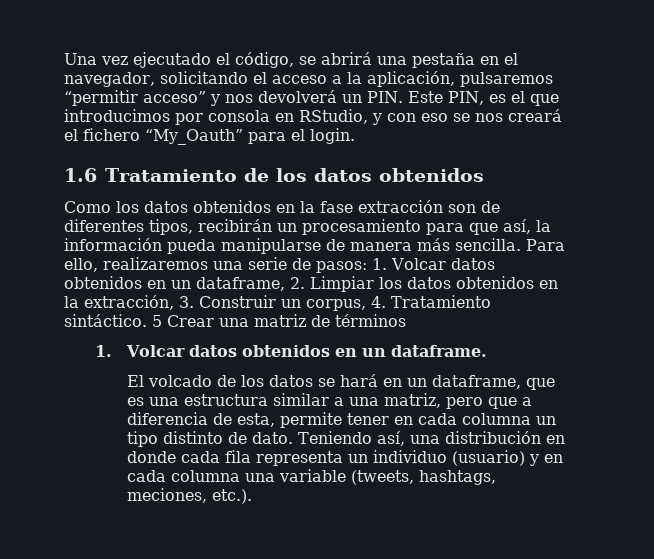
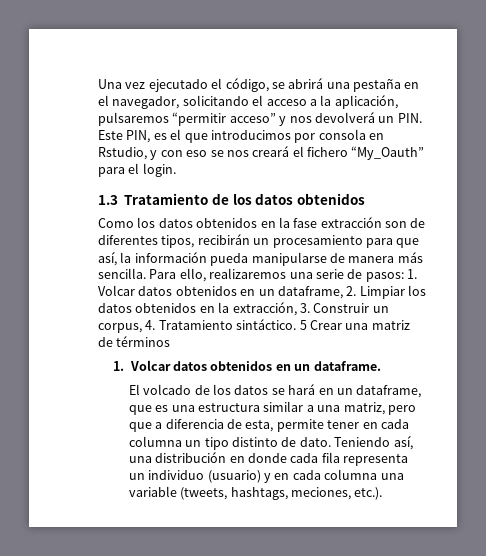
[299,109,368,124] RStudio, -> [98,147,147,160] Rstudio,
[64,168,97,182] 1.6 -> [98,195,118,205] 1.3

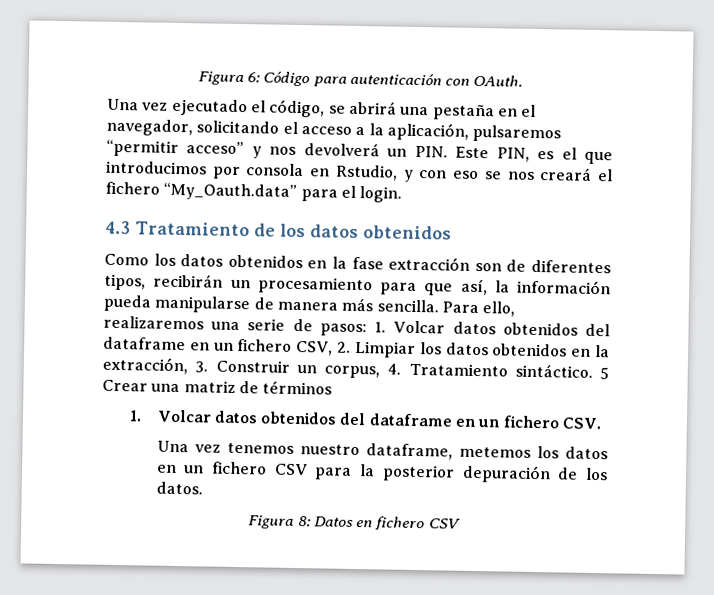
(98, 84) none -> [197,71,524,87] Figura 6: Código para autenticación con OAuth. //
[351,146,425,160] “My_Oauth” -> [163,182,298,201] “My_Oauth.data”
[98,195,118,205] 1.3 -> [105,220,131,235] 4.3
[240,286,343,299] en un dataframe, -> [585,323,610,337] [103,336,334,356] del dataframe en un fichero CSV,
[275,361,381,371] [128,384,422,398] [128,401,416,415] [128,419,409,432] [128,435,413,450] [128,452,409,466] [128,469,404,483] [128,486,383,500] en un dataframe. // El volcado de los datos se hará en un dataframe, que es una estructura similar a una matriz, pero que a diferencia de esta, permite tener en cada columna un tipo distinto de dato. Teniendo así, una distribución en donde cada fila representa un individuo (usuario) y en cada columna una variable (tweets, hashtags, meciones, etc.). -> [339,412,603,430] [156,440,608,460] [156,461,608,484] [155,481,203,495] [248,515,461,532] del dataframe en un fichero CSV. // Una vez tenemos nuestro dataframe, metemos los datos en un fichero CSV para la posterior depuración de los datos. // Figura 8: Datos en fichero CSV

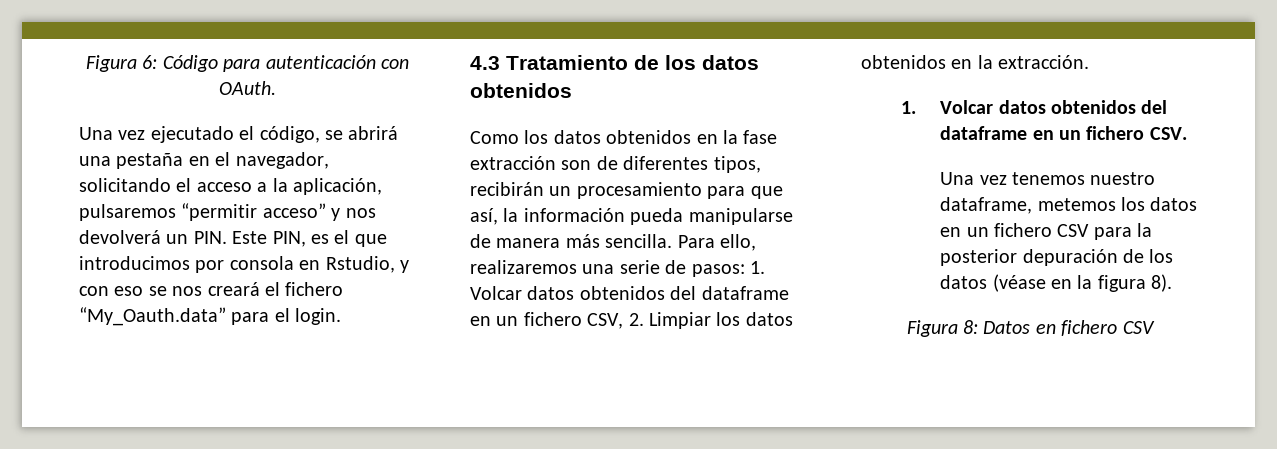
[102,356,609,380] [102,379,333,395] extracción, 3. Construir un corpus, 4. Tratamiento sintáctico. 5 Crear una matriz de términos -> [998,55,1090,69] extracción.
[155,481,203,495] datos. -> [940,274,1173,292] datos (véase en la figura 8).

